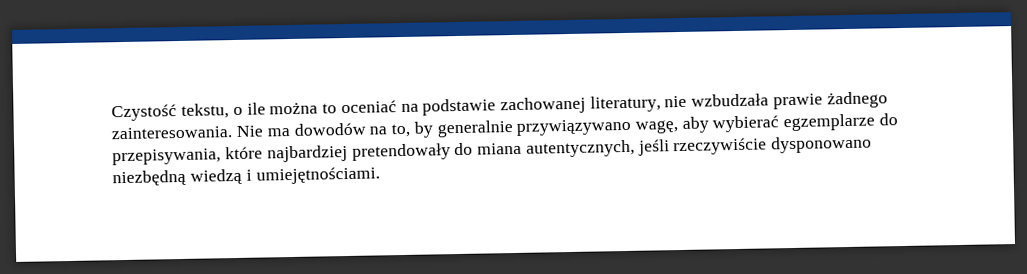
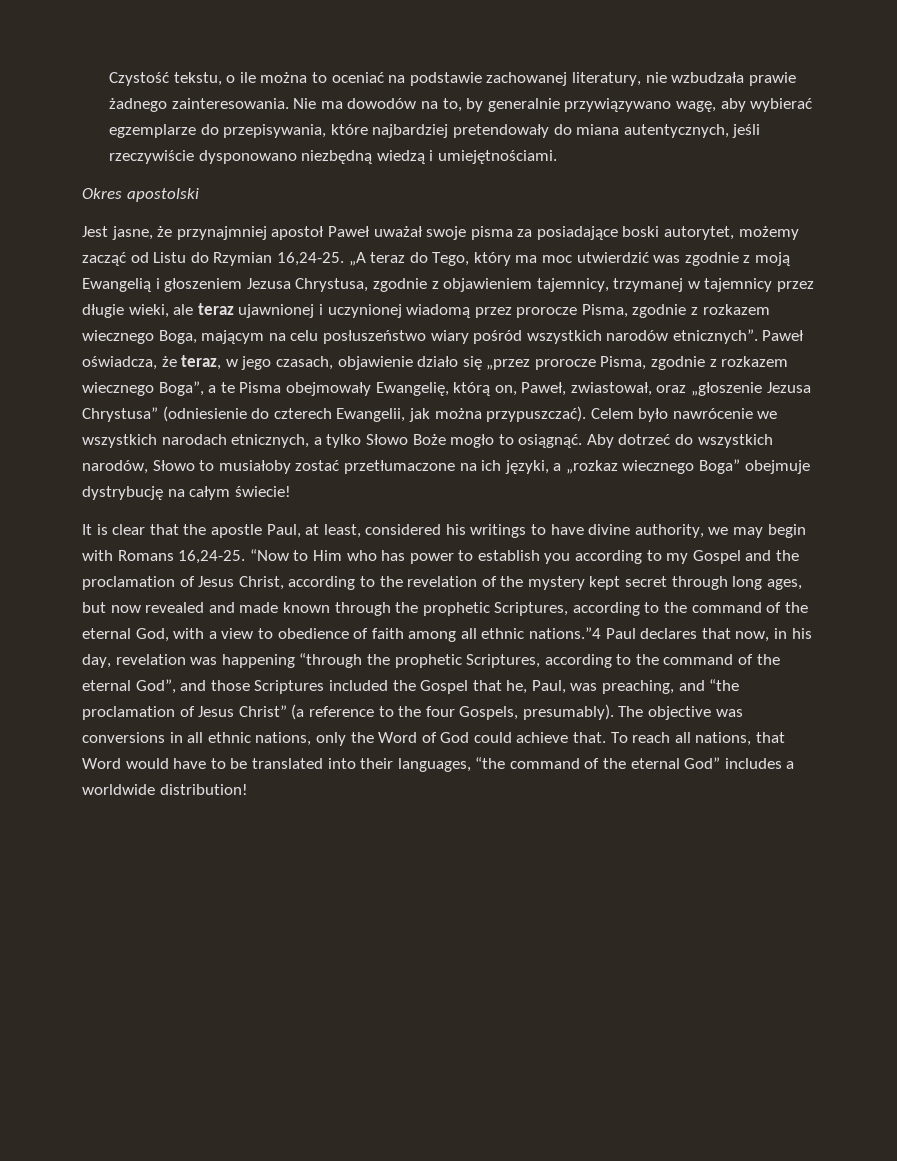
(380, 175) none -> [82,188,199,202] [82,226,799,240] [82,252,791,266] [82,278,815,292] [82,303,770,318] [82,329,805,344] [82,355,789,370] [82,381,811,396] [82,406,778,422] [82,434,773,448] [82,459,810,474] [82,486,291,500] [82,524,806,538] [82,549,800,564] [82,576,802,590] [82,602,808,616] [82,627,812,642] [82,653,780,668] [82,679,740,694] [82,704,743,720] [82,732,786,746] [82,757,795,772] [82,784,248,795] // Okres apostolski // Jest jasne, że przynajmniej apostoł Paweł uważał swoje pisma za posiadające boski autorytet, możemy zacząć od Listu do Rzymian 16,24-25. „A teraz do Tego, który ma moc utwierdzić was zgodnie z moją Ewangelią i głoszeniem Jezusa Chrystusa, zgodnie z objawieniem tajemnicy, trzymanej w tajemnicy przez długie wieki, ale teraz ujawnionej i uczynionej wiadomą przez prorocze Pisma, zgodnie z rozkazem wiecznego Boga, mającym na celu posłuszeństwo wiary pośród wszystkich narodów etnicznych”. Paweł oświadcza, że teraz, w jego czasach, objawienie działo się „przez prorocze Pisma, zgodnie z rozkazem wiecznego Boga”, a te Pisma obejmowały Ewangelię, którą on, Paweł, zwiastował, oraz „głoszenie Jezusa Chrystusa” (odniesienie do czterech Ewangelii, jak można przypuszczać). Celem było nawrócenie we wszystkich narodach etnicznych, a tylko Słowo Boże mogło to osiągnąć. Aby dotrzeć do wszystkich narodów, Słowo to musiałoby zostać przetłumaczone na ich języki, a „rozkaz wiecznego Boga” obejmuje dystrybucję na całym świecie! // It is clear that the apostle Paul, at least, considered his writings to have divine authority, we may begin with Romans 16,24-25. “Now to Him who has power to establish you according to my Gospel and the proclamation of Jesus Christ, according to the revelation of the mystery kept secret through long ages, but now revealed and made known through the prophetic Scriptures, according to the command of the eternal God, with a view to obedience of faith among all ethnic nations.”4 Paul declares that now, in his day, revelation was happening “through the prophetic Scriptures, according to the command of the eternal God”, and those Scriptures included the Gospel that he, Paul, was preaching, and “the proclamation of Jesus Christ” (a reference to the four Gospels, presumably). The objective was conversions in all ethnic nations, only the Word of God could achieve that. To reach all nations, that Word would have to be translated into their languages, “the command of the eternal God” includes a worldwide distribution!

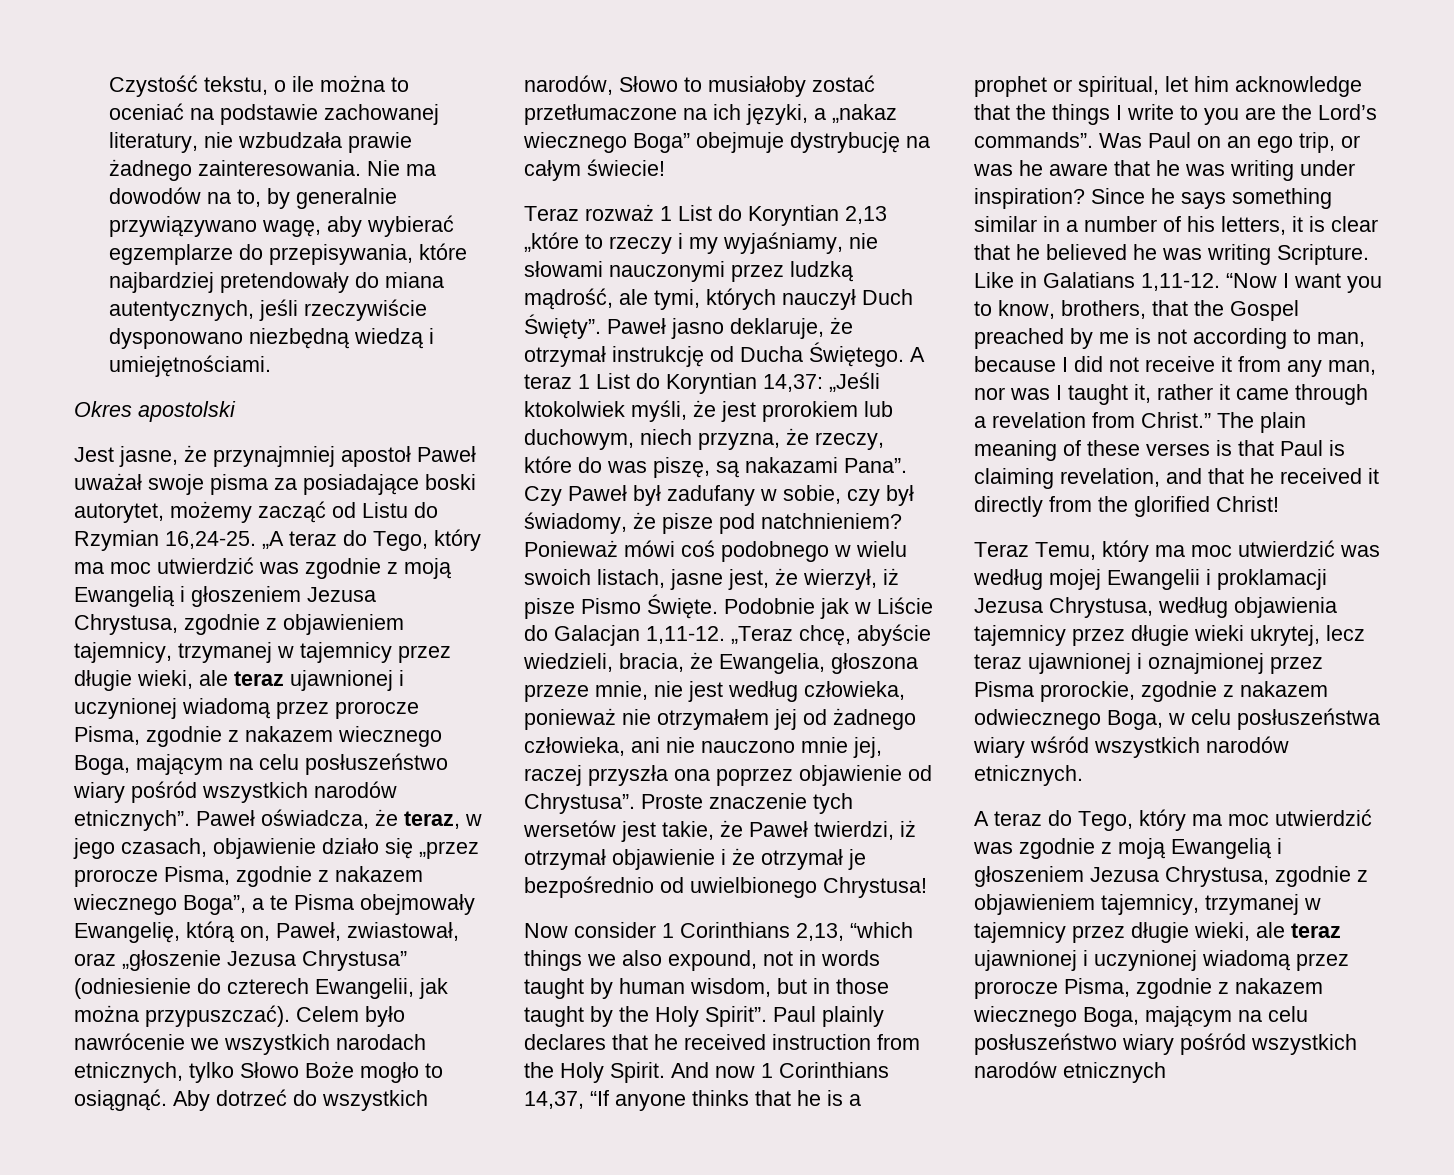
[702,304,770,315] rozkazem -> [245,726,333,742] nakazem
[721,356,789,367] rozkazem -> [335,866,423,882] nakazem
[313,437,322,445] a -> (183, 1072) none
[565,460,618,474] „rozkaz -> [832,104,897,123] „nakaz
[82,524,806,538] [82,549,800,564] [82,576,802,590] [82,602,808,616] [82,627,812,642] [82,653,780,668] [82,679,740,694] [82,704,743,720] [82,732,786,746] [82,757,795,772] [82,784,248,795] It is clear that the apostle Paul, at least, considered his writings to have divine authority, we may begin with Romans 16,24-25. “Now to Him who has power to establish you according to my Gospel and the proclamation of Jesus Christ, according to the revelation of the mystery kept secret through long ages, but now revealed and made known through the prophetic Scriptures, according to the command of the eternal God, with a view to obedience of faith among all ethnic nations.”4 Paul declares that now, in his day, revelation was happening “through the prophetic Scriptures, according to the command of the eternal God”, and those Scriptures included the Gospel that he, Paul, was preaching, and “the proclamation of Jesus Christ” (a reference to the four Gospels, presumably). The objective was conversions in all ethnic nations, only the Word of God could achieve that. To reach all nations, that Word would have to be translated into their languages, “the command of the eternal God” includes a worldwide distribution! -> [524,204,887,226] [524,232,878,254] [524,261,853,282] [524,288,913,310] [524,314,853,339] [524,342,925,367] [524,372,880,394] [524,400,893,422] [524,428,884,450] [524,456,907,478] [524,485,914,506] [524,512,902,534] [524,540,907,562] [524,568,899,590] [524,594,933,619] [524,624,931,646] [523,652,918,674] [524,681,905,702] [524,708,916,730] [524,737,882,758] [524,765,932,786] [524,793,853,814] [523,820,916,842] [524,848,866,870] [524,876,927,898] [524,922,913,941] [524,950,880,971] [524,978,889,999] [524,1006,884,1027] [524,1034,920,1050] [524,1062,889,1083] [524,1090,861,1111] [974,76,1362,97] [974,104,1377,125] [974,132,1360,153] [973,160,1355,181] [974,188,1332,209] [974,216,1378,235] [974,244,1369,265] [974,272,1382,293] [974,300,1299,321] [974,328,1365,349] [974,356,1376,377] [974,384,1368,405] [974,412,1306,433] [974,440,1345,461] [974,468,1379,489] [974,496,1279,517] [974,540,1380,562] [973,569,1327,590] [974,597,1337,618] [974,625,1365,646] [974,653,1323,674] [974,681,1328,702] [974,708,1380,730] [973,736,1289,758] [974,765,1083,786] [974,809,1372,831] [973,838,1282,859] [974,866,1368,887] [974,894,1321,915] [974,922,1341,943] [974,950,1349,971] [974,978,1323,999] [973,1006,1308,1027] [974,1033,1357,1055] [974,1061,1166,1083] Teraz rozważ 1 List do Koryntian 2,13 „które to rzeczy i my wyjaśniamy, nie słowami nauczonymi przez ludzką mądrość, ale tymi, których nauczył Duch Święty”. Paweł jasno deklaruje, że otrzymał instrukcję od Ducha Świętego. A teraz 1 List do Koryntian 14,37: „Jeśli ktokolwiek myśli, że jest prorokiem lub duchowym, niech przyzna, że rzeczy, które do was piszę, są nakazami Pana”. Czy Paweł był zadufany w sobie, czy był świadomy, że pisze pod natchnieniem? Ponieważ mówi coś podobnego w wielu swoich listach, jasne jest, że wierzył, iż pisze Pismo Święte. Podobnie jak w Liście do Galacjan 1,11-12. „Teraz chcę, abyście wiedzieli, bracia, że Ewangelia, głoszona przeze mnie, nie jest według człowieka, ponieważ nie otrzymałem jej od żadnego człowieka, ani nie nauczono mnie jej, raczej przyszła ona poprzez objawienie od Chrystusa”. Proste znaczenie tych wersetów jest takie, że Paweł twierdzi, iż otrzymał objawienie i że otrzymał je bezpośrednio od uwielbionego Chrystusa! // Now consider 1 Corinthians 2,13, “which things we also expound, not in words taught by human wisdom, but in those taught by the Holy Spirit”. Paul plainly declares that he received instruction from the Holy Spirit. And now 1 Corinthians 14,37, “If anyone thinks that he is a prophet or spiritual, let him acknowledge that the things I write to you are the Lord’s commands”. Was Paul on an ego trip, or was he aware that he was writing under inspiration? Since he says something similar in a number of his letters, it is clear that he believed he was writing Scripture. Like in Galatians 1,11-12. “Now I want you to know, brothers, that the Gospel preached by me is not according to man, because I did not receive it from any man, nor was I taught it, rather it came through a revelation from Christ.” The plain meaning of these verses is that Paul is claiming revelation, and that he received it directly from the glorified Christ! // Teraz Temu, który ma moc utwierdzić was według mojej Ewangelii i proklamacji Jezusa Chrystusa, według objawienia tajemnicy przez długie wieki ukrytej, lecz teraz ujawnionej i oznajmionej przez Pisma prorockie, zgodnie z nakazem odwiecznego Boga, w celu posłuszeństwa wiary wśród wszystkich narodów etnicznych. // A teraz do Tego, który ma moc utwierdzić was zgodnie z moją Ewangelią i głoszeniem Jezusa Chrystusa, zgodnie z objawieniem tajemnicy, trzymanej w tajemnicy przez długie wieki, ale teraz ujawnionej i uczynionej wiadomą przez prorocze Pisma, zgodnie z nakazem wiecznego Boga, mającym na celu posłuszeństwo wiary pośród wszystkich narodów etnicznych

